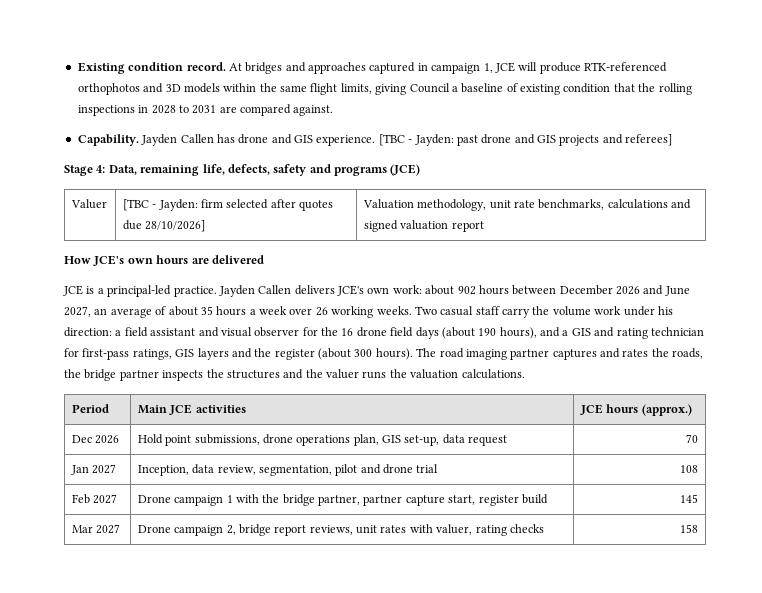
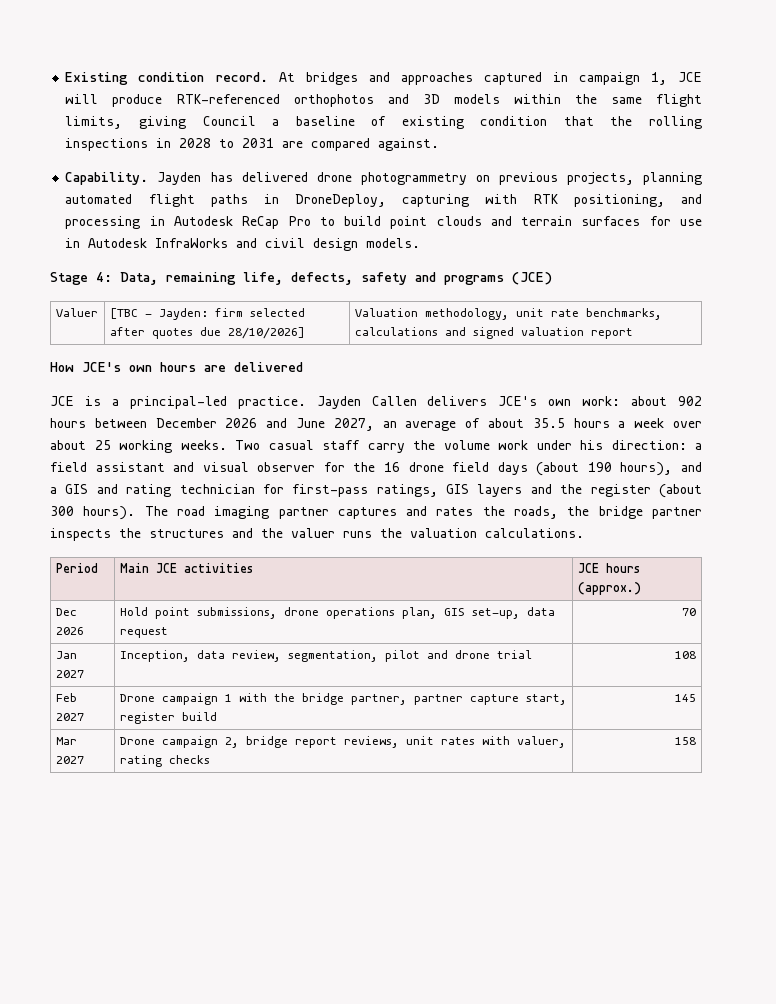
[180,134,673,146] Callen has drone and GIS experience. [TBC - Jayden: past drone and GIS projects and referees] -> [210,172,703,185] [65,194,703,207] [65,216,702,229] [65,238,421,251] has delivered drone photogrammetry on previous projects, planning automated flight paths in DroneDeploy, capturing with RTK positioning, and processing in Autodesk ReCap Pro to build point clouds and terrain surfaces for use in Autodesk InfraWorks and civil design models.
[200,306,213,315] 35 -> [532,418,565,428] 35.5
[315,307,328,316] 26 -> [50,440,111,450] about 25

